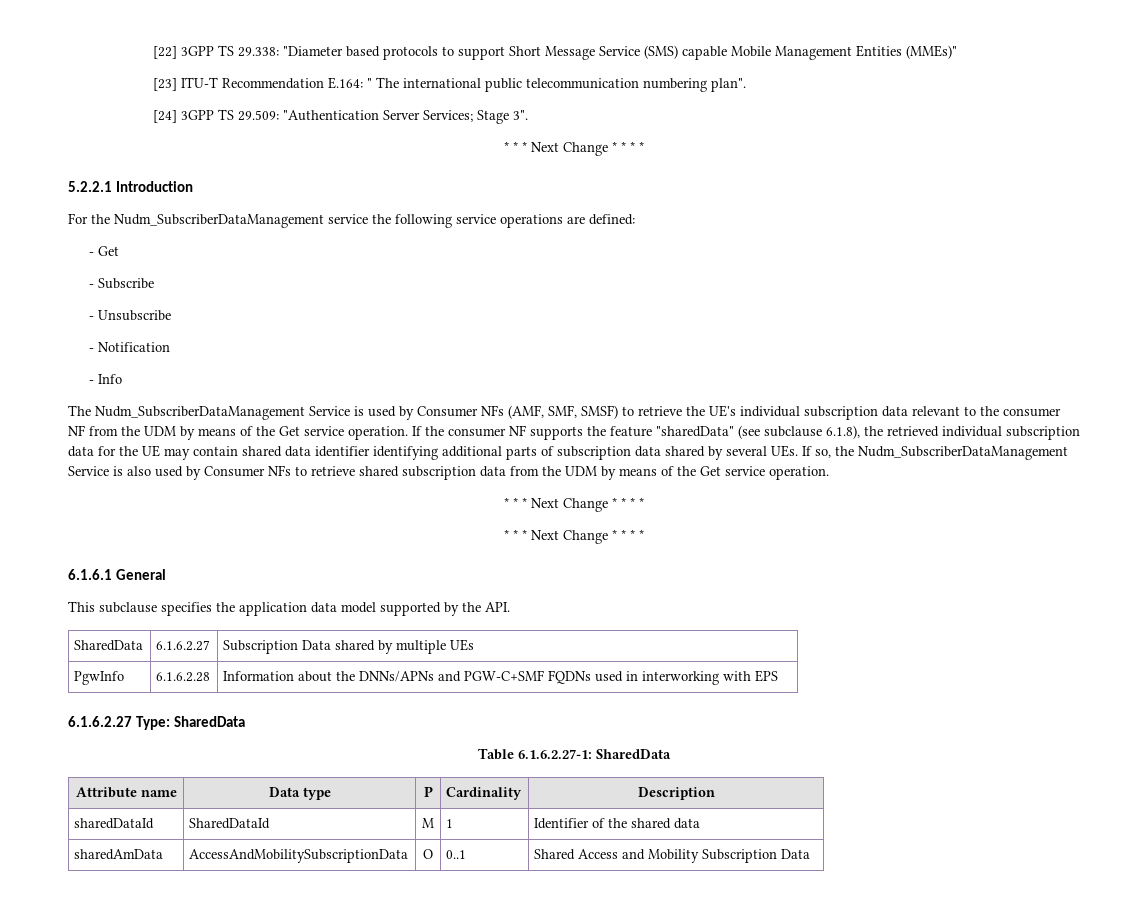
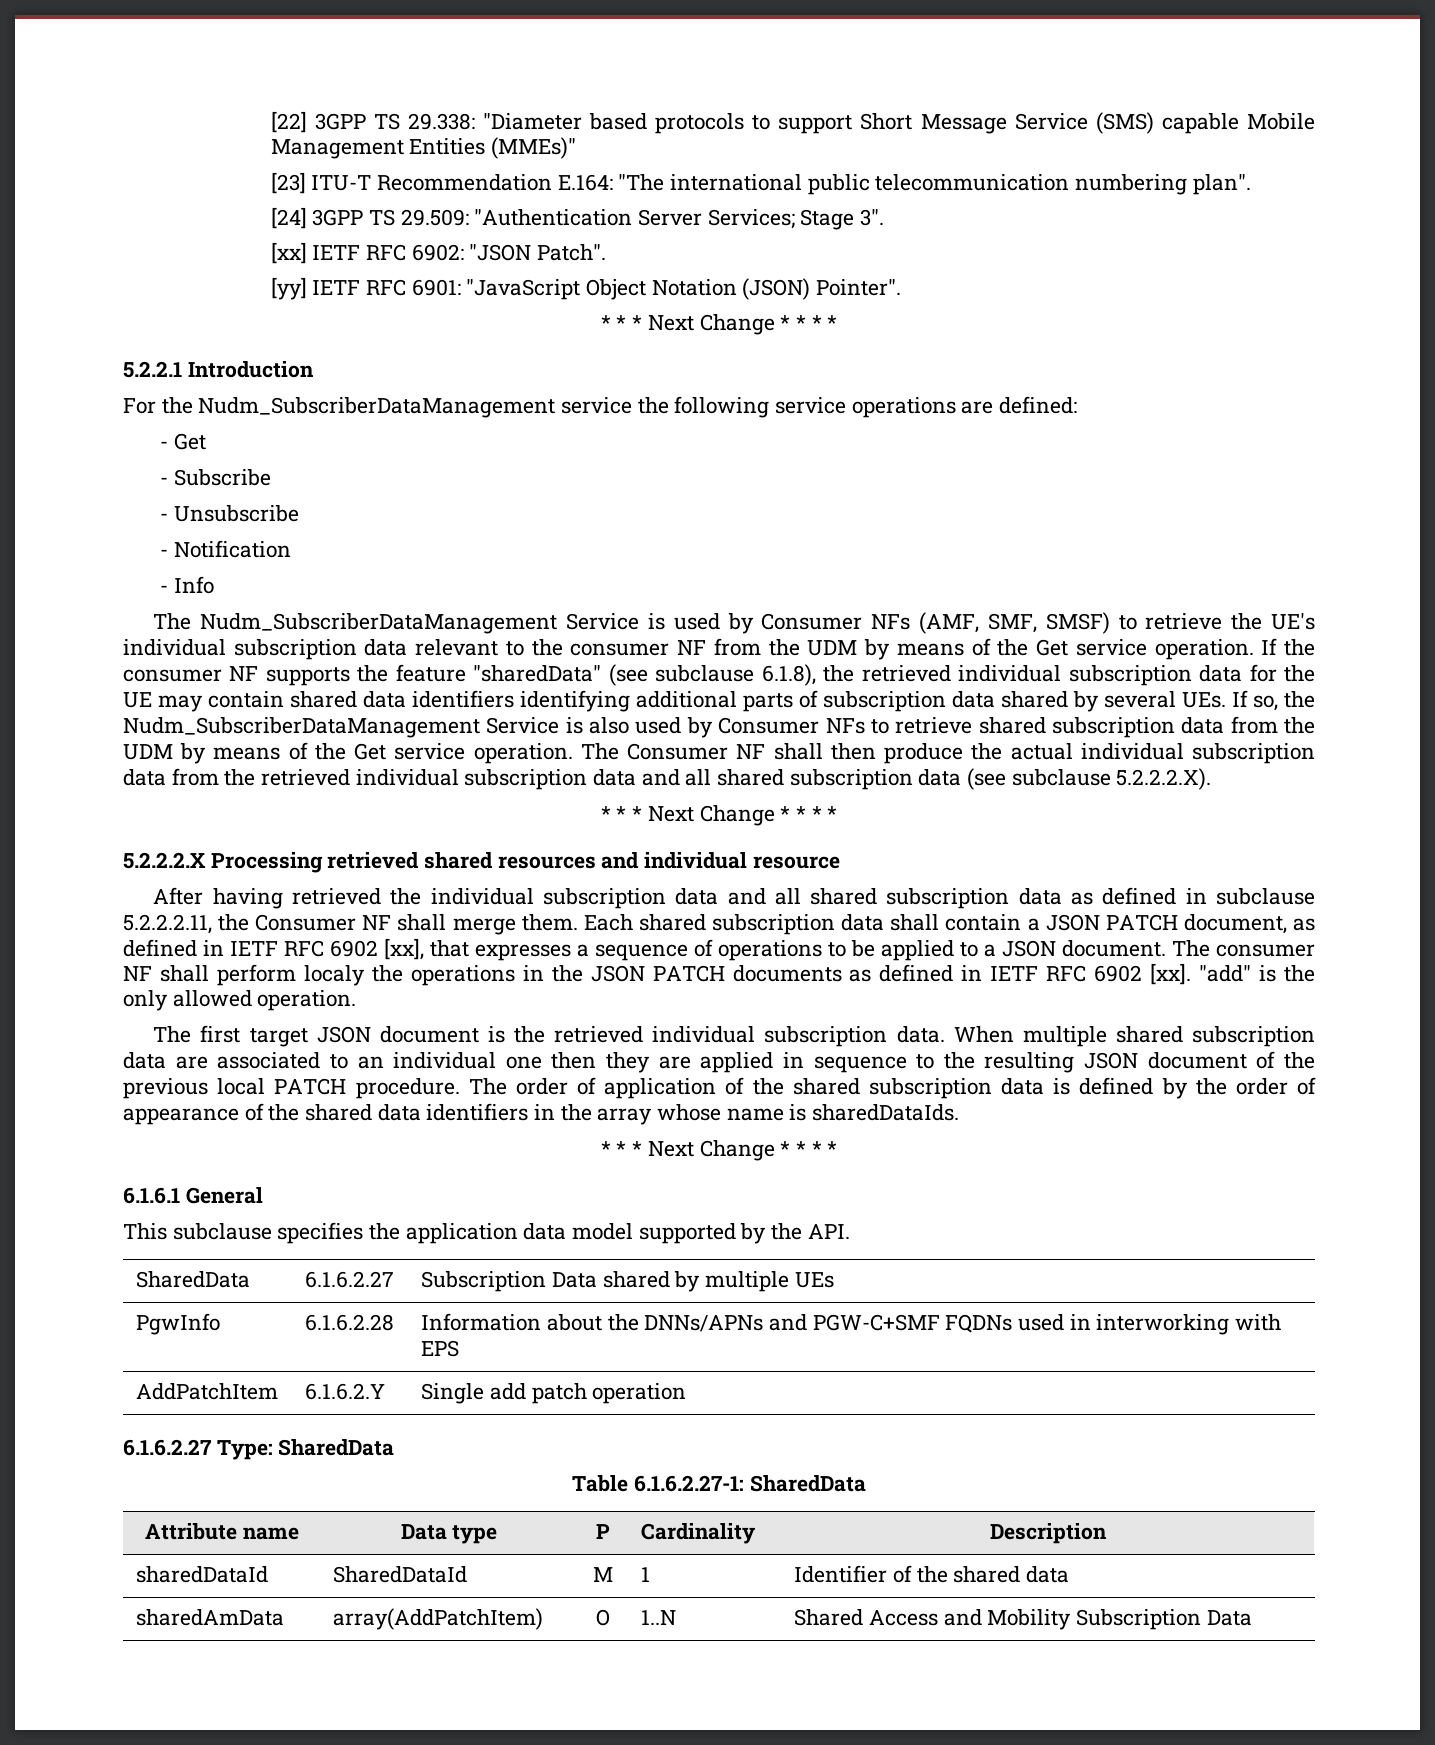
[367,77,400,88] " The -> [618,174,665,191] "The
(529, 115) none -> [270,242,606,264] [270,277,901,300] // [xx] IETF RFC 6902: "JSON Patch". // [yy] IETF RFC 6901: "JavaScript Object Notation (JSON) Pointer".
[315,446,370,457] identifier -> [412,690,514,708] identifiers
[504,497,644,512] // * * * Next Change * * * * -> [580,743,1316,764] [123,768,1212,790] [600,805,838,826] [123,852,840,873] [153,887,1315,909] [123,914,1315,935] [123,938,1315,961] [123,963,1316,986] [123,990,357,1011] [153,1025,1316,1047] [123,1051,1315,1073] [123,1077,1316,1099] [123,1103,960,1125] The Consumer NF shall then produce the actual individual subscription data from the retrieved individual subscription data and all shared subscription data (see subclause 5.2.2.2.X). // * * * Next Change * * * * // 5.2.2.2.X Processing retrieved shared resources and individual resource // After having retrieved the individual subscription data and all shared subscription data as defined in subclause 5.2.2.2.11, the Consumer NF shall merge them. Each shared subscription data shall contain a JSON PATCH document, as defined in IETF RFC 6902 [xx], that expresses a sequence of operations to be applied to a JSON document. The consumer NF shall perform localy the operations in the JSON PATCH documents as defined in IETF RFC 6902 [xx]. "add" is the only allowed operation. // The first target JSON document is the retrieved individual subscription data. When multiple shared subscription data are associated to an individual one then they are applied in sequence to the resulting JSON document of the previous local PATCH procedure. The order of application of the shared subscription data is defined by the order of appearance of the shared data identifiers in the array whose name is sharedDataIds.
(779, 676) none -> [136,1383,279,1400] [305,1383,386,1400] [421,1383,687,1404] // AddPatchItem | 6.1.6.2.Y | Single add patch operation
[189,849,409,863] AccessAndMobilitySubscriptionData -> [333,1608,544,1630] array(AddPatchItem)
[446,850,467,859] 0..1 -> [641,1610,677,1625] 1..N

